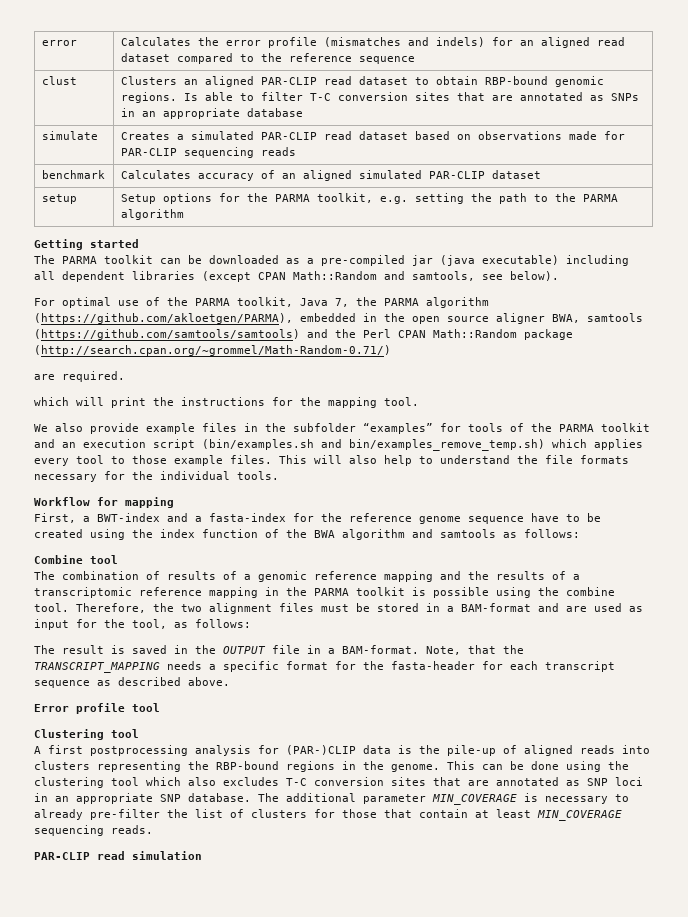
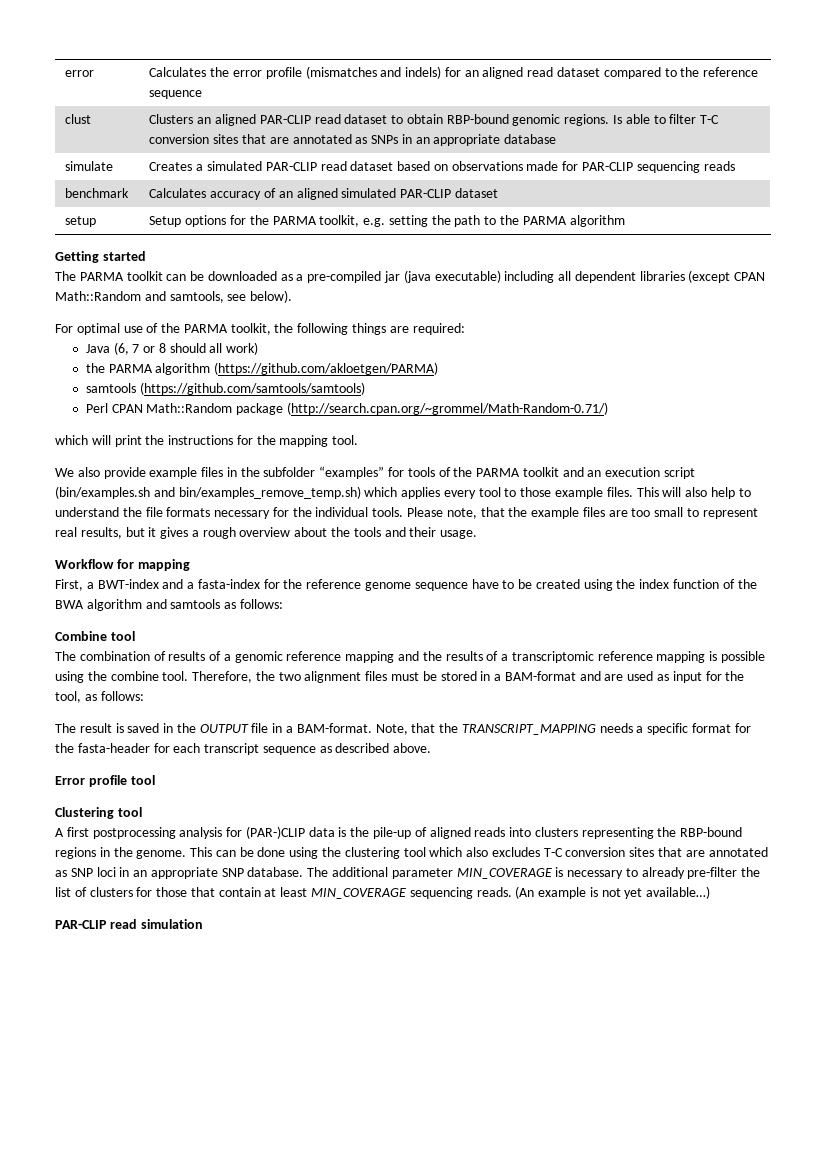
[300,297,489,308] [34,313,580,324] Java 7, the PARMA algorithm (https://github.com/akloetgen/PARMA), embedded in the open source aligner BWA, -> [274,323,465,335] [85,342,259,355] [85,362,439,375] the following things are required: // Java (6, 7 or 8 should all work) // the PARMA algorithm (https://github.com/akloetgen/PARMA) //
[307,329,356,338] and the -> (365, 388) //
[34,371,125,382] // are required. -> (608, 408) none
(279, 475) none -> [407,507,758,519] [55,527,478,539] Please note, that the example files are too small to represent real results, but it gives a rough overview about the tools and their usage.
[265,587,405,596] in the PARMA toolkit -> (706, 657) none
(153, 829) none -> [515,886,711,899] (An example is not yet available…)

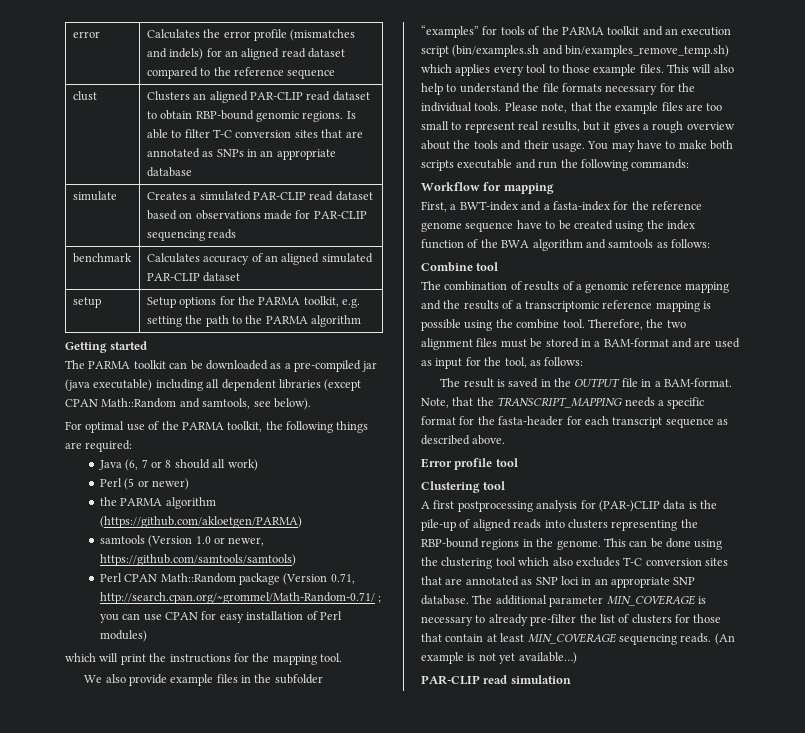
(259, 348) none -> [99,478,190,490] // Perl (5 or newer)
[139,382,365,395] (https://github.com/samtools/samtools) -> [148,535,265,547] [99,554,296,566] (Version 1.0 or newer, https://github.com/samtools/samtools)
[286,402,608,415] (http://search.cpan.org/~grommel/Math-Random-0.71/) -> [283,573,355,585] [99,592,382,604] [99,611,342,623] [99,630,147,642] (Version 0.71, http://search.cpan.org/~grommel/Math-Random-0.71/ ; you can use CPAN for easy installation of Perl modules)
(478, 534) none -> [587,140,734,152] [421,159,690,171] You may have to make both scripts executable and run the following commands:

